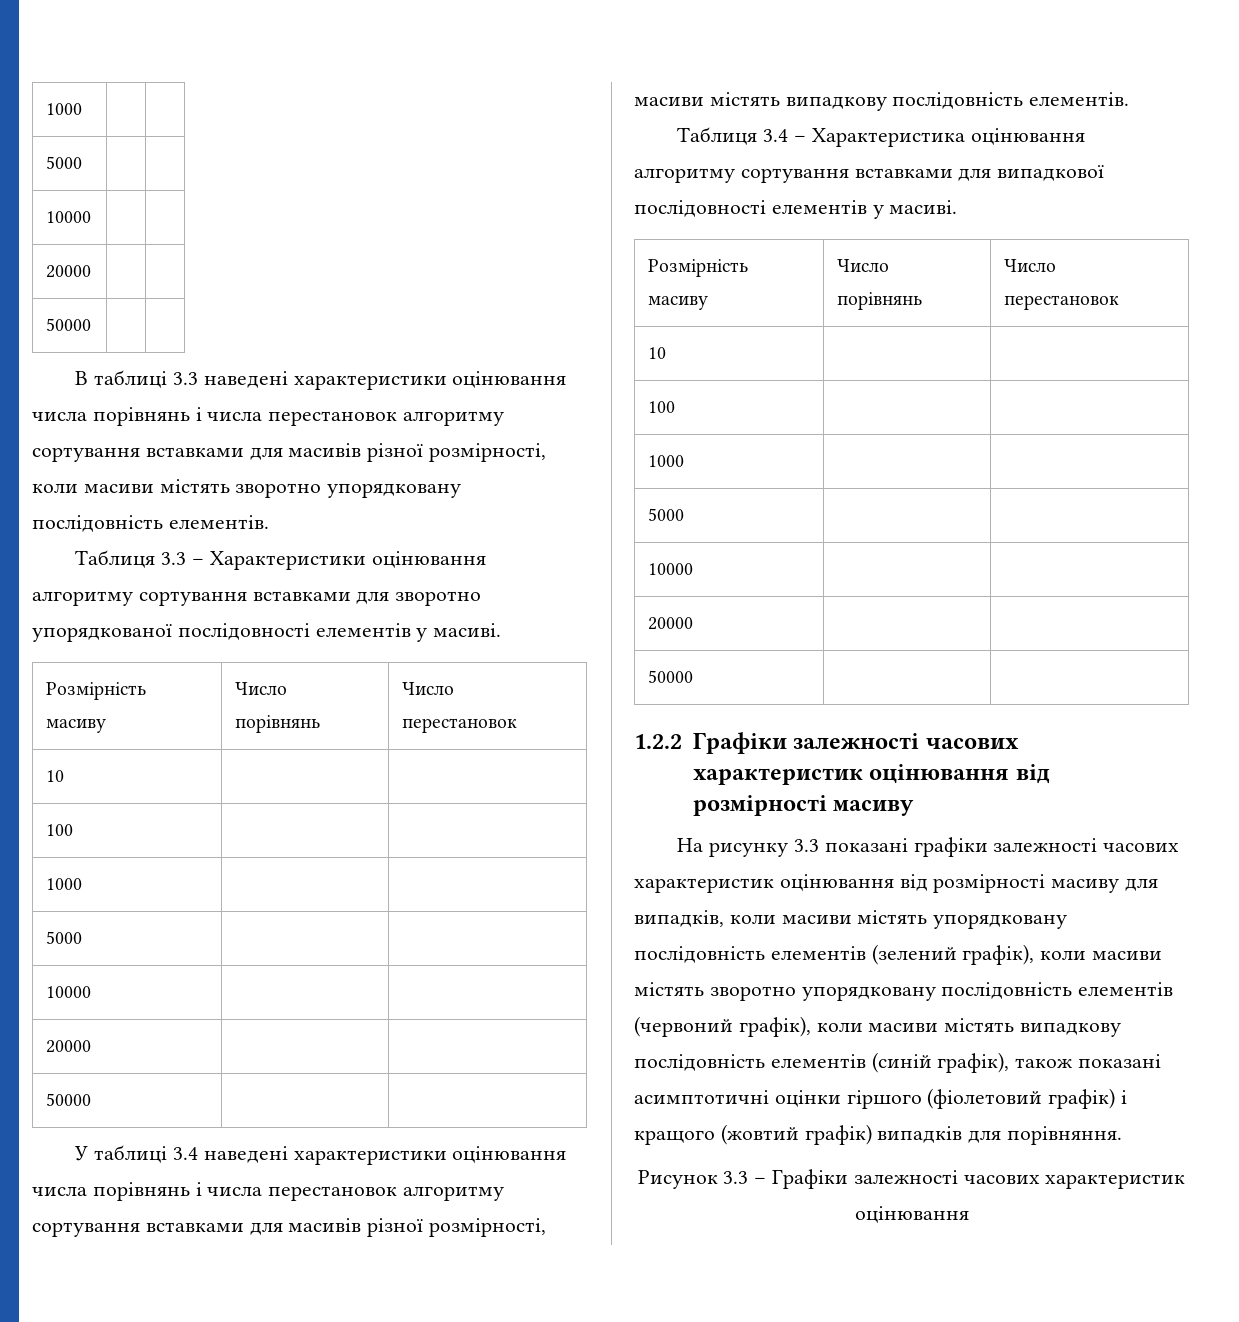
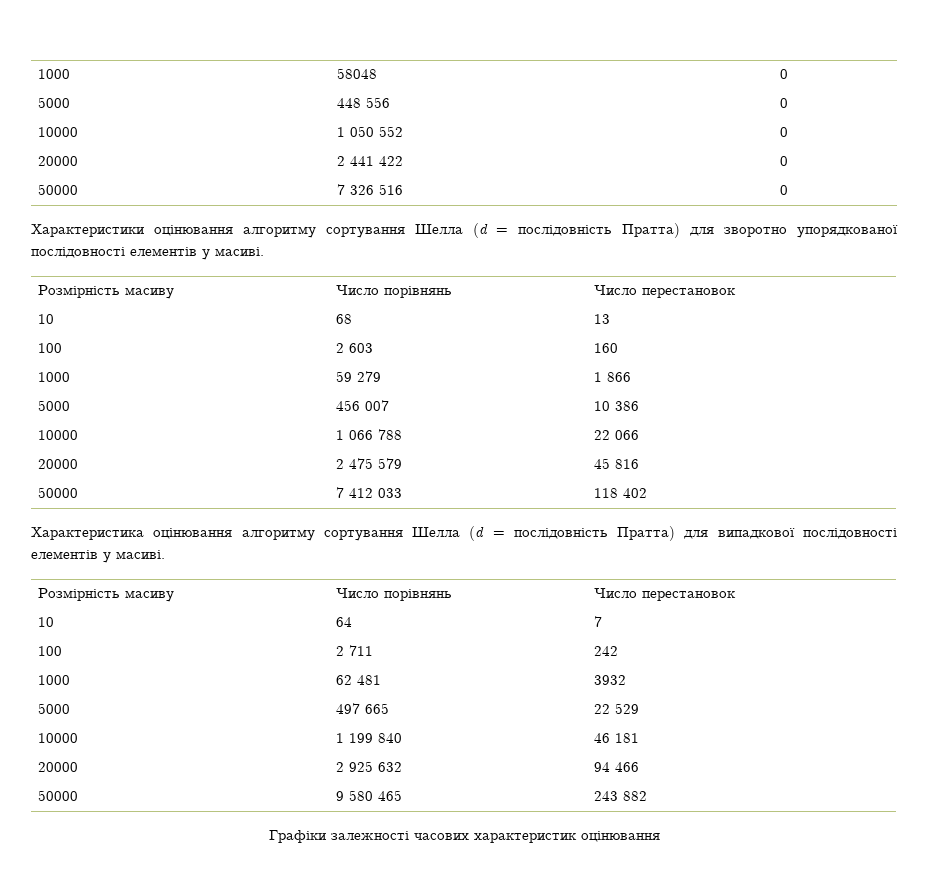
[46,103,83,115] [46,156,83,169] [46,211,92,223] [46,265,92,278] [46,318,92,331] [75,370,567,390] [32,407,505,426] [32,443,547,462] [32,479,462,498] [32,515,269,532] [75,550,486,570] [32,591,351,606] 1000 | | // 5000 | | // 10000 | | // 20000 | | // 50000 | | // В таблиці 3.3 наведені характеристики оцінювання числа порівнянь і числа перестановок алгоритму сортування вставками для масивів різної розмірності, коли масиви містять зворотно упорядковану послідовність елементів. // Таблиця 3.3 – Характеристики оцінювання алгоритму сортування вставками -> [37,69,70,79] [336,68,377,79] [779,69,788,79] [37,97,70,108] [336,97,390,108] [779,98,788,108] [37,127,78,137] [336,126,403,137] [779,127,788,137] [37,156,78,166] [336,156,403,166] [779,156,788,166] [37,184,78,195] [336,184,403,195] [779,185,788,195] [31,223,681,238] 1000 | 58048 | 0 // 5000 | 448 556 | 0 // 10000 | 1 050 552 | 0 // 20000 | 2 441 422 | 0 // 50000 | 7 326 516 | 0 // Характеристики оцінювання алгоритму сортування Шелла (d = послідовність Пратта)
[46,824,74,836] [46,878,83,890] [46,931,83,944] [46,986,92,998] [46,1040,92,1053] [46,1093,92,1106] [74,1145,567,1165] [32,1182,505,1201] [32,1218,547,1237] [634,92,1130,111] [677,127,1085,147] [634,168,953,183] | // 100 | | // 1000 | | // 5000 | | // 10000 | | // 20000 | | // 50000 | | // У таблиці 3.4 наведені характеристики оцінювання числа порівнянь і числа перестановок алгоритму сортування вставками для масивів різної розмірності, масиви містять випадкову послідовність елементів. // Таблиця 3.4 – Характеристика оцінювання алгоритму сортування вставками -> [335,314,352,324] [593,314,610,324] [37,343,62,353] [335,343,373,353] [593,343,618,353] [37,372,70,382] [335,371,381,382] [593,372,631,382] [37,400,70,411] [335,400,389,411] [593,401,639,411] [37,430,78,440] [335,429,402,440] [593,430,639,440] [37,459,78,469] [335,458,402,469] [593,458,639,469] [37,487,78,498] [335,487,402,498] [593,488,647,498] [31,526,676,541] 68 | 13 // 100 | 2 603 | 160 // 1000 | 59 279 | 1 866 // 5000 | 456 007 | 10 386 // 10000 | 1 066 788 | 22 066 // 20000 | 2 475 579 | 45 816 // 50000 | 7 412 033 | 118 402 // Характеристика оцінювання алгоритму сортування Шелла (d = послідовність Пратта)
[648,401,676,413] [648,455,685,467] [648,508,685,521] [648,563,694,575] [648,617,694,630] [648,670,694,683] [634,732,1019,754] [692,764,1050,785] [692,795,915,816] [677,837,1180,857] [634,874,1159,893] [634,910,1068,929] [634,944,1163,965] [634,982,1174,1001] [634,1016,1122,1037] [634,1052,1162,1073] [634,1088,1128,1109] [634,1124,1123,1145] [637,1169,1186,1189] [854,1206,969,1223] | // 100 | | // 1000 | | // 5000 | | // 10000 | | // 20000 | | // 50000 | | // 1.2.2 Графіки залежності часових характеристик оцінювання від розмірності масиву // На рисунку 3.3 показані графіки залежності часових характеристик оцінювання від розмірності масиву для випадків, коли масиви містять упорядковану послідовність елементів (зелений графік), коли масиви містять зворотно упорядковану послідовність елементів (червоний графік), коли масиви містять випадкову послідовність елементів (синій графік), також показані асимптотичні оцінки гіршого (фіолетовий графік) і кращого (жовтий графік) випадків для порівняння. // Рисунок 3.3 – Графіки залежності часових характеристик оцінювання -> [335,617,352,627] [593,616,602,627] [37,646,62,656] [335,645,373,656] [593,646,618,656] [37,675,70,685] [335,675,381,685] [593,675,626,685] [37,703,70,714] [335,703,389,714] [593,703,639,714] [37,733,78,743] [335,733,402,743] [593,733,639,743] [37,762,78,772] [335,761,402,772] [593,762,639,772] [37,790,78,801] [335,790,402,801] [593,791,647,801] [268,830,660,843] 64 | 7 // 100 | 2 711 | 242 // 1000 | 62 481 | 3932 // 5000 | 497 665 | 22 529 // 10000 | 1 199 840 | 46 181 // 20000 | 2 925 632 | 94 466 // 50000 | 9 580 465 | 243 882 // Графіки залежності часових характеристик оцінювання

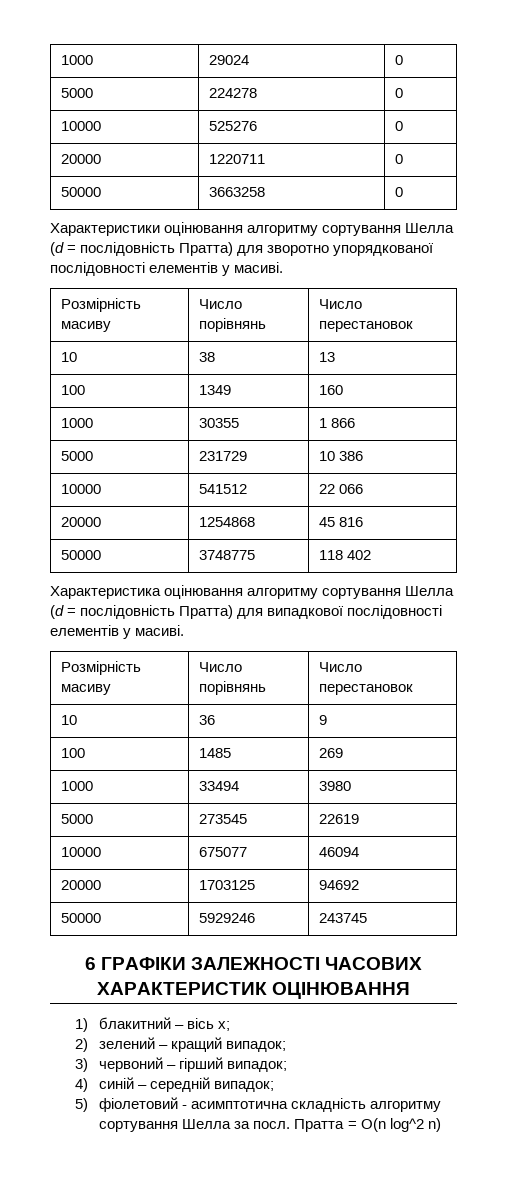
[37,69,70,79] [336,68,377,79] 1000 | 58048 -> [60,55,93,65] [208,55,249,65] 1000 | 29024
[336,97,390,108] 448 556 -> [208,88,257,98] 224278
[336,126,403,137] 1 050 552 -> [208,121,257,131] 525276
[336,156,403,166] 2 441 422 -> [208,154,265,164] 1220711
[336,184,403,195] 7 326 516 -> [208,187,265,197] 3663258
[335,314,352,324] 68 -> [198,352,215,362] 38
[335,343,373,353] 2 603 -> [198,385,231,395] 1349
[335,371,381,382] 59 279 -> [198,418,239,428] 30355
[335,400,389,411] 456 007 -> [198,451,247,461] 231729
[335,429,402,440] 1 066 788 -> [198,484,247,494] 541512
[335,458,402,469] 2 475 579 -> [198,517,255,527] 1254868
[335,487,402,498] 7 412 033 -> [198,550,255,560] 3748775
[335,617,352,627] [593,616,602,627] [37,646,62,656] [335,645,373,656] [593,646,618,656] [37,675,70,685] [335,675,381,685] [593,675,626,685] [37,703,70,714] [335,703,389,714] [593,703,639,714] [37,733,78,743] [335,733,402,743] [593,733,639,743] [37,762,78,772] [335,761,402,772] [593,762,639,772] [37,790,78,801] [335,790,402,801] [593,791,647,801] [268,830,660,843] 64 | 7 // 100 | 2 711 | 242 // 1000 | 62 481 | 3932 // 5000 | 497 665 | 22 529 // 10000 | 1 199 840 | 46 181 // 20000 | 2 925 632 | 94 466 // 50000 | 9 580 465 | 243 882 // Графіки залежності часових характеристик оцінювання -> [198,715,215,725] [318,715,327,725] [60,748,85,758] [198,748,231,758] [318,748,343,758] [60,781,93,791] [198,781,239,791] [318,781,351,791] [60,814,93,824] [198,814,247,824] [318,814,359,824] [60,847,101,857] [198,847,247,857] [318,847,359,857] [60,880,101,890] [198,880,255,890] [318,880,359,890] [60,913,101,923] [198,913,255,923] [318,913,367,923] [84,957,423,970] [96,982,411,999] [74,1017,231,1032] [74,1037,287,1052] [74,1057,288,1072] [74,1077,275,1092] [74,1097,442,1112] [99,1118,441,1132] 36 | 9 // 100 | 1485 | 269 // 1000 | 33494 | 3980 // 5000 | 273545 | 22619 // 10000 | 675077 | 46094 // 20000 | 1703125 | 94692 // 50000 | 5929246 | 243745 // 6 ГРАФІКИ ЗАЛЕЖНОСТІ ЧАСОВИХ ХАРАКТЕРИСТИК ОЦІНЮВАННЯ // 1) блакитний – вісь х; // 2) зелений – кращий випадок; // 3) червоний – гірший випадок; // 4) синій – середній випадок; // 5) фіолетовий - асимптотична складність алгоритму сортування Шелла за посл. Пратта = O(n log^2 n)

